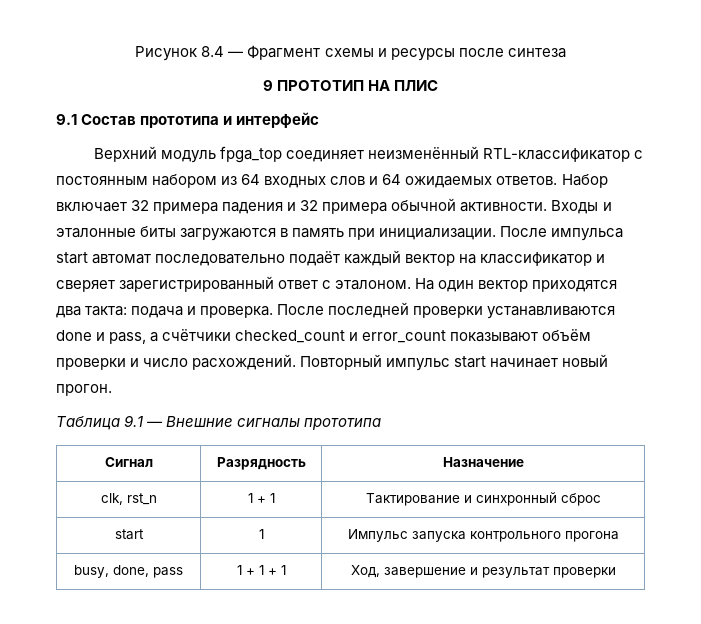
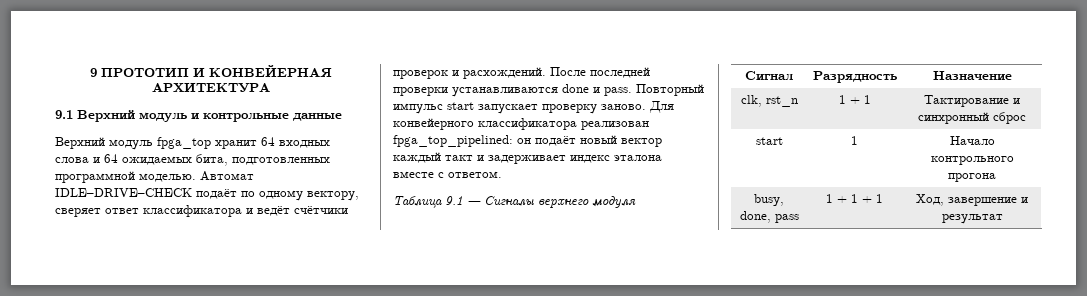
[135,45,566,61] [262,80,439,91] [56,112,320,128] [93,146,643,163] [56,174,238,188] Рисунок 8.4 — Фрагмент схемы и ресурсы после синтеза // 9 ПРОТОТИП НА ПЛИС // 9.1 Состав прототипа и интерфейс // Верхний модуль fpga_top соединяет неизменённый RTL-классификатор с постоянным набором из -> [89,65,332,78] [151,82,270,93] [55,110,342,122] [55,137,257,150] 9 ПРОТОТИП И КОНВЕЙЕРНАЯ АРХИТЕКТУРА // 9.1 Верхний модуль и контрольные данные // Верхний модуль fpga_top хранит
[330,176,366,185] слов -> [55,157,89,163] слова
[496,174,608,188] [56,198,612,214] [56,226,624,241] [56,250,606,266] [56,276,618,292] [56,306,274,318] ответов. Набор включает 32 примера падения и 32 примера обычной активности. Входы и эталонные биты загружаются в память при инициализации. После импульса start автомат последовательно подаёт каждый вектор на классификатор и сверяет зарегистрированный ответ с эталоном. На один вектор приходятся два такта: подача и проверка. -> [196,154,330,166] [55,171,254,183] [55,188,359,201] [55,205,348,217] [393,67,546,79] бита, подготовленных программной моделью. Автомат IDLE–DRIVE–CHECK подаёт по одному вектору, сверяет ответ классификатора и ведёт счётчики проверок и расхождений.
[109,329,592,344] [56,354,609,371] [56,384,112,396] pass, а счётчики checked_count и error_count показывают объём проверки и число расхождений. Повторный импульс start начинает новый прогон. -> [604,84,704,96] [393,101,674,114] [393,118,649,130] [393,135,662,147] [393,152,662,164] [393,171,502,178] pass. Повторный импульс start запускает проверку заново. Для конвейерного классификатора реализован fpga_top_pipelined: он подаёт новый вектор каждый такт и задерживает индекс эталона вместе с ответом.
[166,416,382,430] Внешние сигналы прототипа -> [484,196,636,208] Сигналы верхнего модуля
[347,529,466,542] Импульс запуска -> [949,136,995,145] Начало
[552,567,616,578] проверки -> (1003, 219) none

